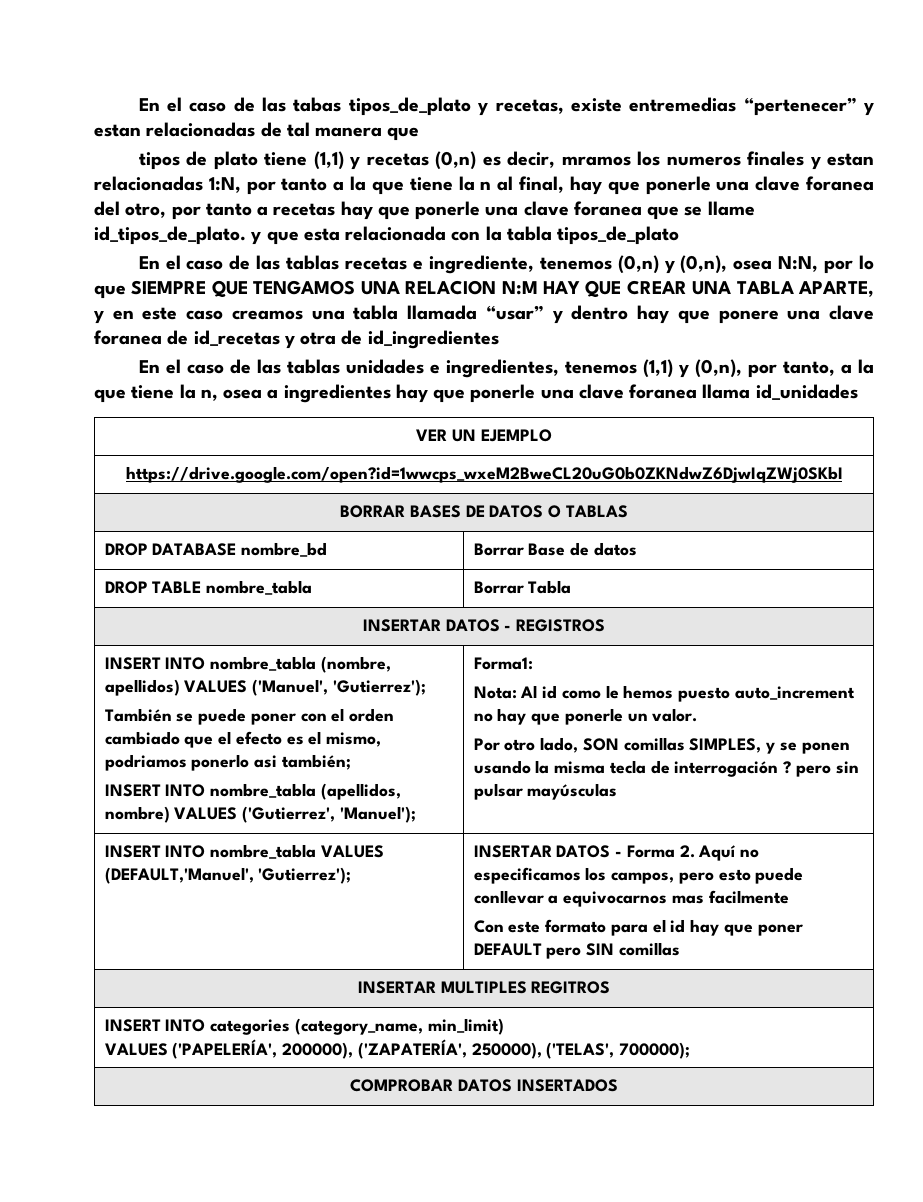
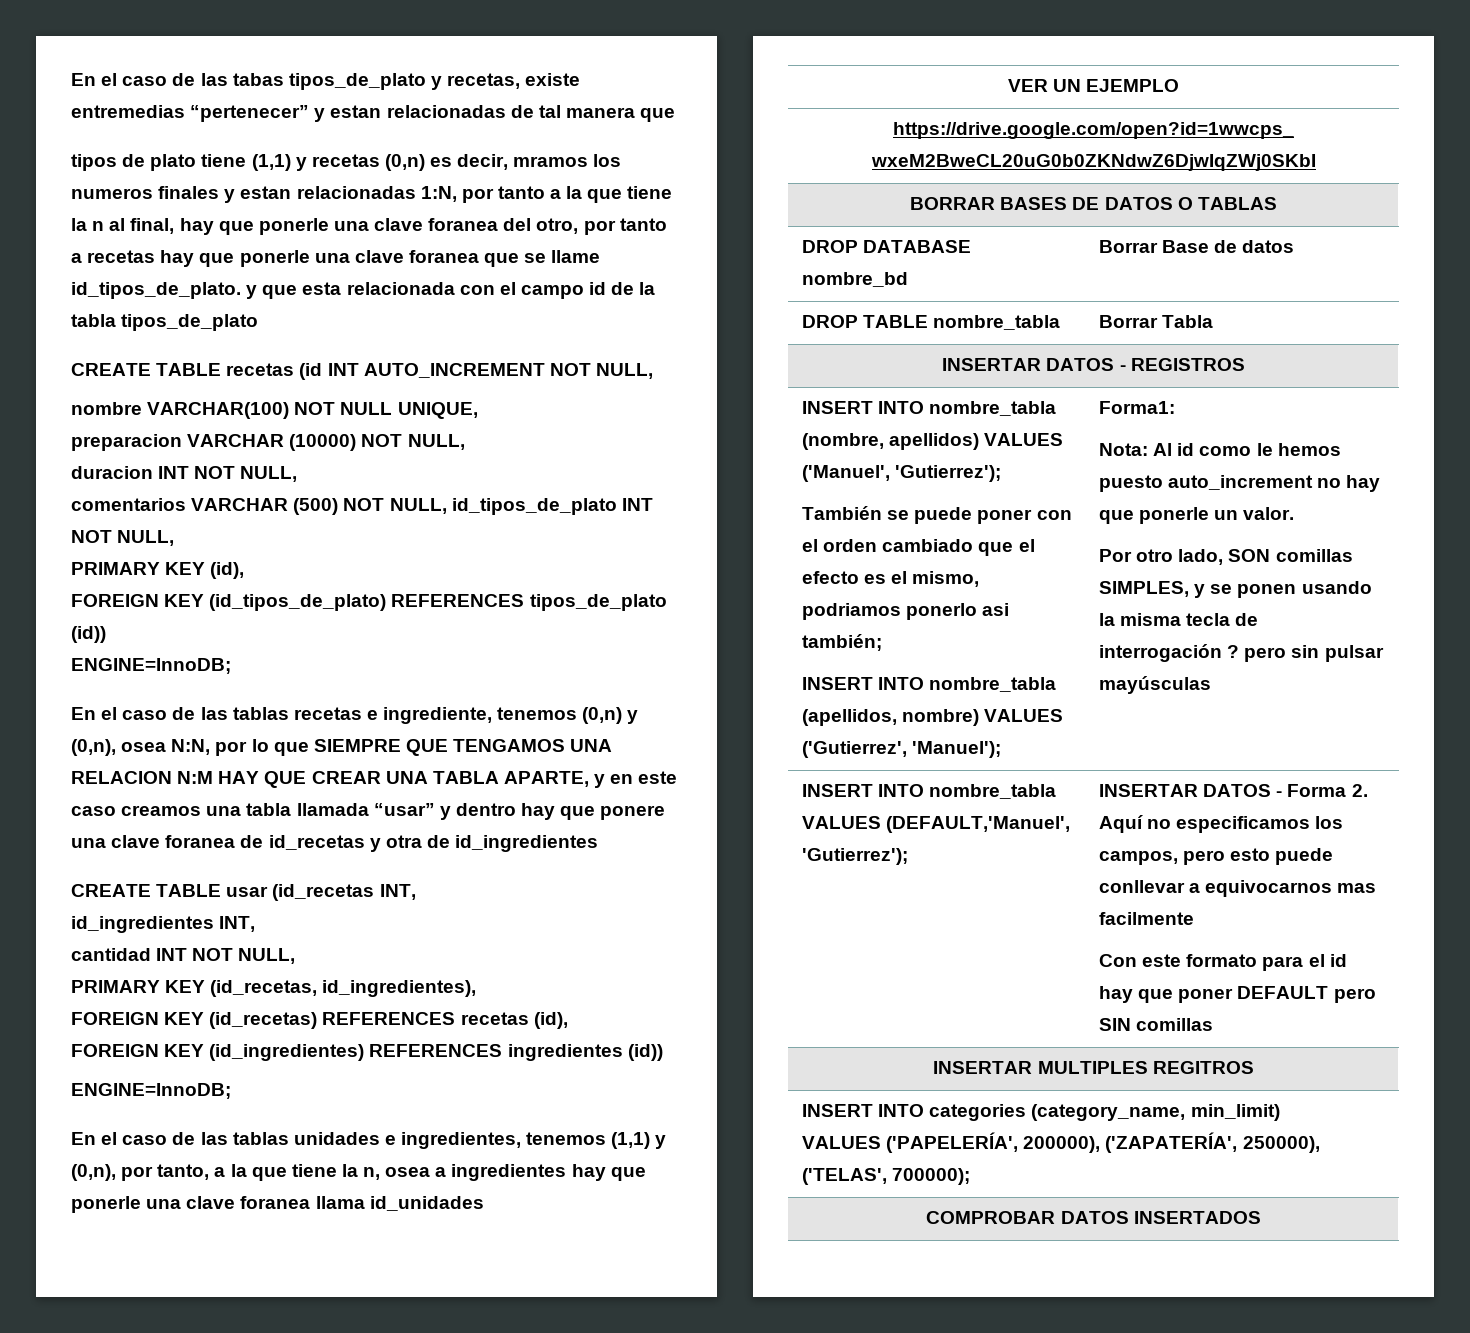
(481, 236) none -> [499,282,635,299] el campo id de
(680, 235) none -> [71,363,653,380] [71,402,478,419] [71,434,465,451] [71,466,298,482] [71,498,653,515] [71,530,175,546] [71,562,245,579] [71,594,667,611] [71,626,106,643] [71,658,231,674] // CREATE TABLE recetas (id INT AUTO_INCREMENT NOT NULL, // nombre VARCHAR(100) NOT NULL UNIQUE, // preparacion VARCHAR (10000) NOT NULL, // duracion INT NOT NULL, // comentarios VARCHAR (500) NOT NULL, id_tipos_de_plato INT NOT NULL, // PRIMARY KEY (id), // FOREIGN KEY (id_tipos_de_plato) REFERENCES tipos_de_plato (id)) // ENGINE=InnoDB;
(499, 339) none -> [71,884,416,901] [71,916,256,933] [71,948,296,964] [71,980,477,997] [71,1012,568,1029] [71,1044,663,1061] [71,1083,231,1099] // CREATE TABLE usar (id_recetas INT, // id_ingredientes INT, // cantidad INT NOT NULL, // PRIMARY KEY (id_recetas, id_ingredientes), // FOREIGN KEY (id_recetas) REFERENCES recetas (id), // FOREIGN KEY (id_ingredientes) REFERENCES ingredientes (id)) // ENGINE=InnoDB;

